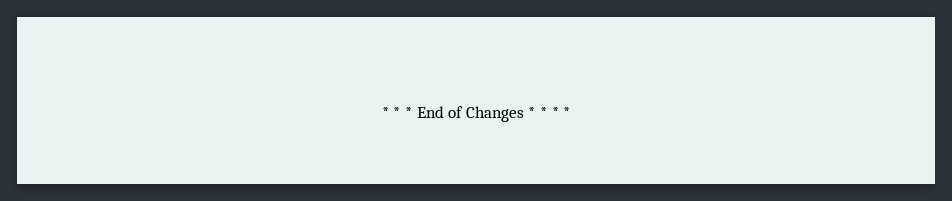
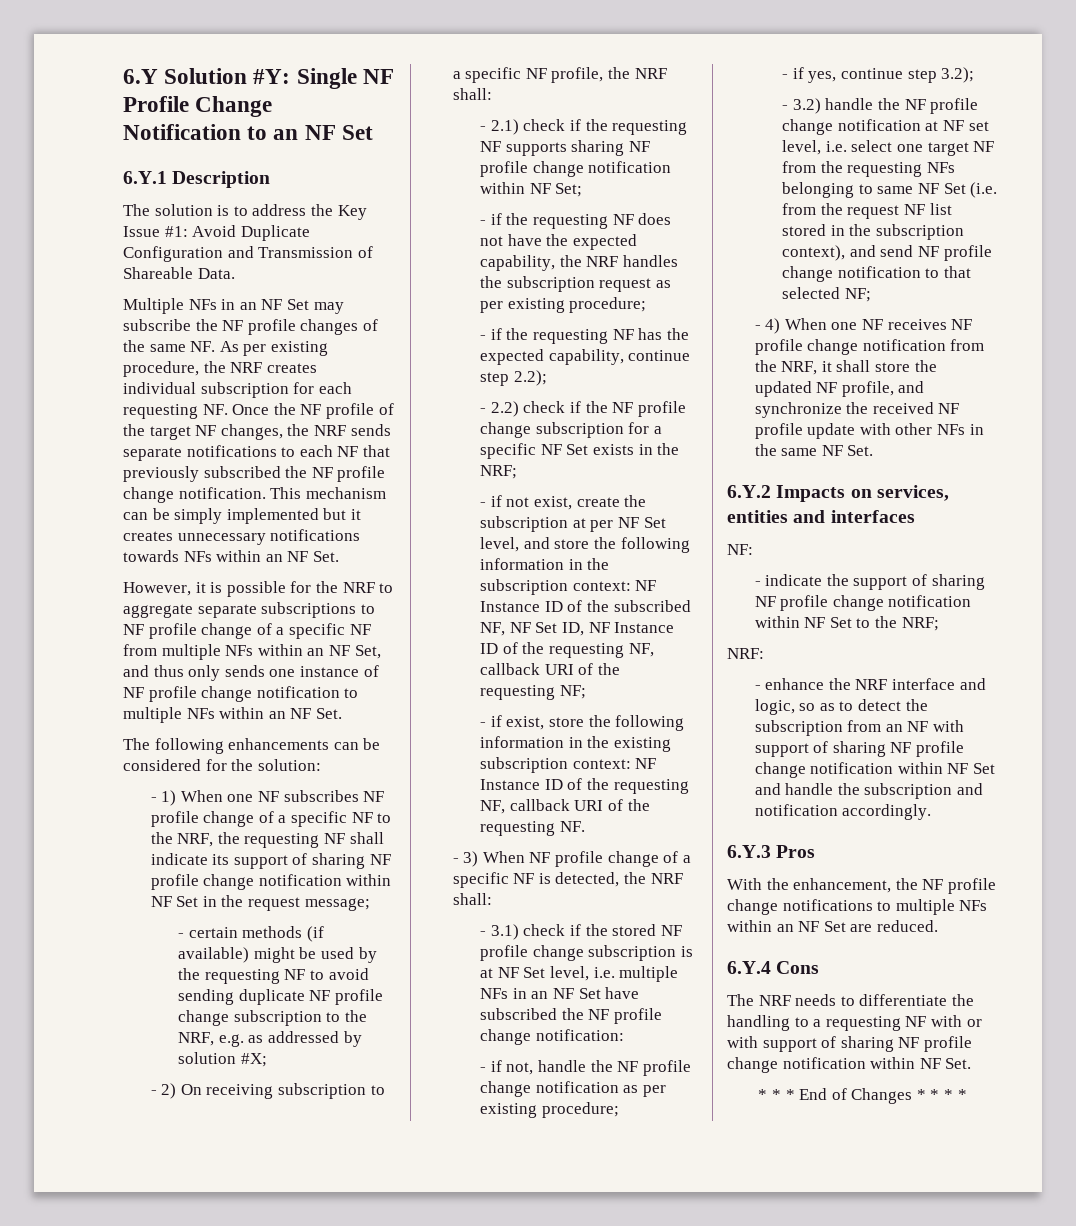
(381, 112) none -> [123,68,394,89] [123,96,273,117] [123,124,373,140] [123,171,271,188] [123,204,367,220] [123,225,310,241] [123,246,373,262] [123,267,235,279] [123,298,344,314] [123,319,378,335] [123,340,328,356] [123,361,317,377] [123,382,352,398] [123,403,394,419] [123,424,391,440] [123,445,390,461] [123,466,386,482] [123,487,386,503] [123,508,361,524] [123,529,361,545] [123,550,339,562] [123,581,394,597] [123,602,375,618] [123,623,371,639] [123,644,381,660] [123,665,379,681] [123,686,359,702] [123,707,342,723] [123,738,381,754] [123,759,321,771] [150,790,385,806] [150,811,392,827] [150,832,384,848] [150,853,391,869] [150,874,392,890] [150,895,370,911] [178,926,324,942] [178,947,377,963] [178,968,369,984] [178,989,383,1005] [178,1010,367,1026] [178,1031,362,1047] [178,1052,267,1067] [150,1083,385,1099] [452,67,667,83] [452,88,492,100] [480,119,688,135] [480,140,650,156] [480,161,672,177] [480,182,583,197] [480,213,672,229] [480,234,637,250] [480,255,678,271] [480,276,671,292] [480,297,647,313] [480,328,689,344] [480,349,691,365] [480,370,547,386] [480,401,686,417] [480,422,662,438] [480,443,680,459] [480,465,518,479] [480,495,647,510] [480,516,666,532] [480,537,690,553] [480,558,610,570] [480,579,657,595] [480,600,691,612] [480,622,675,636] [480,642,654,658] [480,663,620,675] [480,685,586,700] [480,715,685,731] [480,736,671,752] [480,757,657,773] [480,778,689,794] [480,799,650,814] [480,821,585,836] [452,851,691,867] [452,872,683,888] [452,893,492,905] [480,924,682,940] [480,945,693,961] [480,966,679,982] [480,987,640,999] [480,1008,662,1024] [480,1029,624,1045] [480,1060,691,1076] [480,1081,666,1097] [480,1102,619,1118] [782,67,975,83] [782,98,979,114] [782,119,989,135] [782,140,995,156] [782,161,955,177] [782,182,998,198] [782,203,952,219] [782,224,964,240] [782,245,992,261] [782,266,971,282] [782,287,871,302] [754,318,973,334] [754,339,985,355] [754,360,937,375] [754,381,925,397] [754,402,960,418] [754,423,984,439] [754,444,874,456] [727,485,949,502] [727,510,915,523] [727,544,753,555] [754,574,985,590] [754,595,972,611] [754,616,939,631] [727,648,764,659] [754,678,986,690] [754,699,928,715] [754,720,964,736] [754,741,964,757] [754,762,995,778] [754,783,983,799] [754,804,932,820] [727,845,816,858] [727,878,996,894] [727,899,988,915] [727,920,938,932] [727,961,820,974] [727,994,974,1006] [727,1015,982,1031] [727,1036,972,1052] [727,1057,972,1073] 6.Y Solution #Y: Single NF Profile Change Notification to an NF Set // 6.Y.1 Description // The solution is to address the Key Issue #1: Avoid Duplicate Configuration and Transmission of Shareable Data. // Multiple NFs in an NF Set may subscribe the NF profile changes of the same NF. As per existing procedure, the NRF creates individual subscription for each requesting NF. Once the NF profile of the target NF changes, the NRF sends separate notifications to each NF that previously subscribed the NF profile change notification. This mechanism can be simply implemented but it creates unnecessary notifications towards NFs within an NF Set. // However, it is possible for the NRF to aggregate separate subscriptions to NF profile change of a specific NF from multiple NFs within an NF Set, and thus only sends one instance of NF profile change notification to multiple NFs within an NF Set. // The following enhancements can be considered for the solution: // - 1) When one NF subscribes NF profile change of a specific NF to the NRF, the requesting NF shall indicate its support of sharing NF profile change notification within NF Set in the request message; // - certain methods (if available) might be used by the requesting NF to avoid sending duplicate NF profile change subscription to the NRF, e.g. as addressed by solution #X; // - 2) On receiving subscription to a specific NF profile, the NRF shall: // - 2.1) check if the requesting NF supports sharing NF profile change notification within NF Set; // - if the requesting NF does not have the expected capability, the NRF handles the subscription request as per existing procedure; // - if the requesting NF has the expected capability, continue step 2.2); // - 2.2) check if the NF profile change subscription for a specific NF Set exists in the NRF; // - if not exist, create the subscription at per NF Set level, and store the following information in the subscription context: NF Instance ID of the subscribed NF, NF Set ID, NF Instance ID of the requesting NF, callback URI of the requesting NF; // - if exist, store the following information in the existing subscription context: NF Instance ID of the requesting NF, callback URI of the requesting NF. // - 3) When NF profile change of a specific NF is detected, the NRF shall: // - 3.1) check if the stored NF profile change subscription is at NF Set level, i.e. multiple NFs in an NF Set have subscribed the NF profile change notification: // - if not, handle the NF profile change notification as per existing procedure; // - if yes, continue step 3.2); // - 3.2) handle the NF profile change notification at NF set level, i.e. select one target NF from the requesting NFs belonging to same NF Set (i.e. from the request NF list stored in the subscription context), and send NF profile change notification to that selected NF; // - 4) When one NF receives NF profile change notification from the NRF, it shall store the updated NF profile, and synchronize the received NF profile update with other NFs in the same NF Set. // 6.Y.2 Impacts on services, entities and interfaces // NF: // - indicate the support of sharing NF profile change notification within NF Set to the NRF; // NRF: // - enhance the NRF interface and logic, so as to detect the subscription from an NF with support of sharing NF profile change notification within NF Set and handle the subscription and notification accordingly. // 6.Y.3 Pros // With the enhancement, the NF profile change notifications to multiple NFs within an NF Set are reduced. // 6.Y.4 Cons // The NRF needs to differentiate the handling to a requesting NF with or with support of sharing NF profile change notification within NF Set. //

